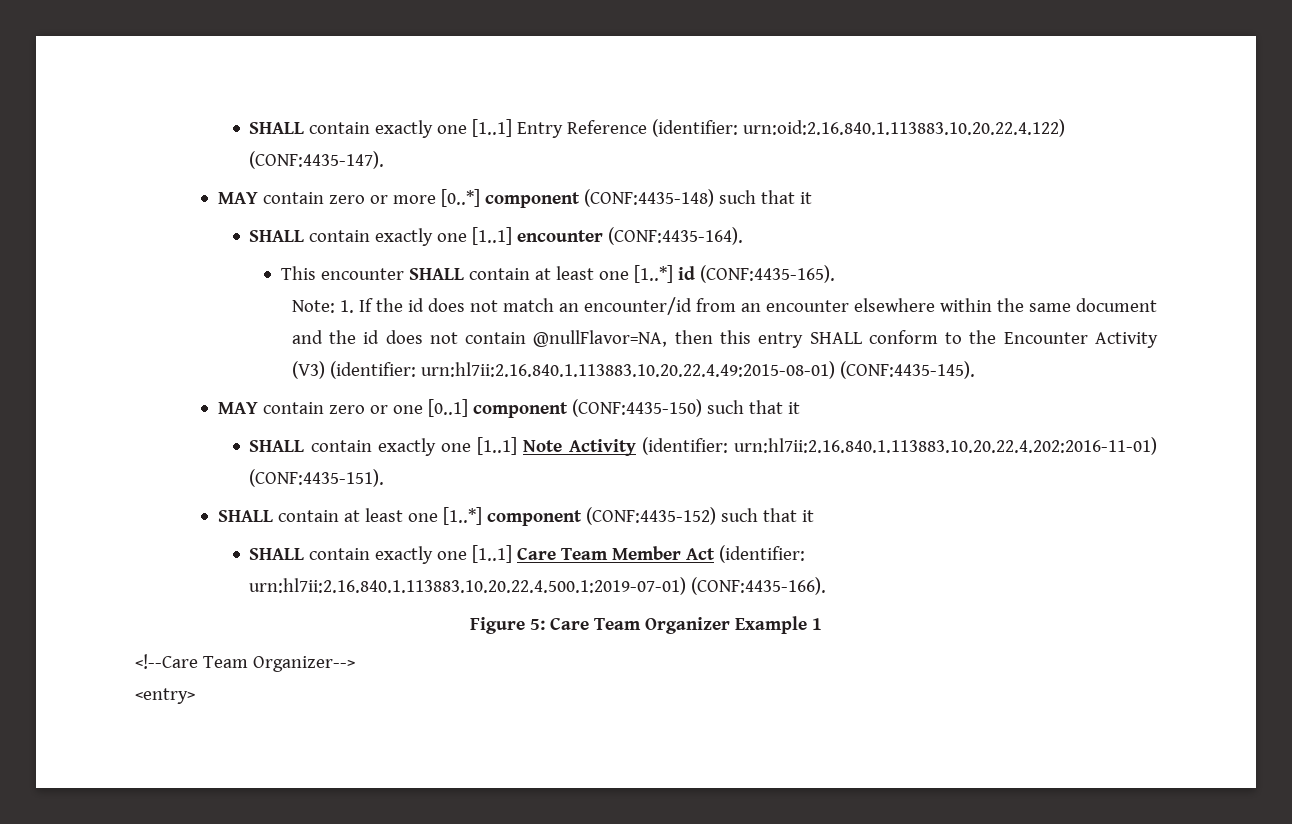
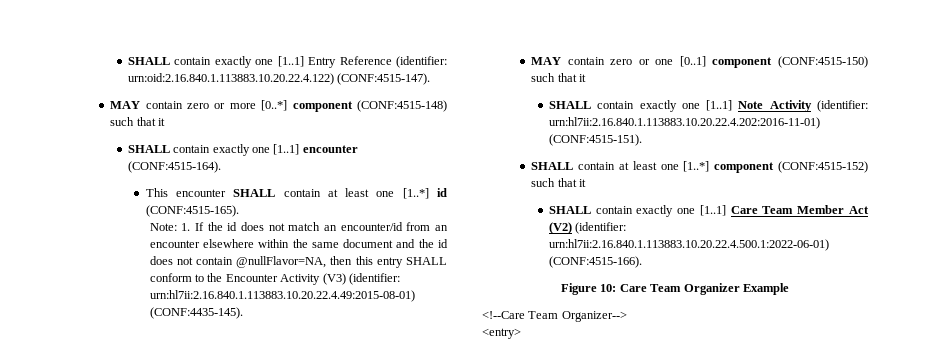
[249,151,385,169] (CONF:4435-147). -> [337,73,431,85] (CONF:4515-147).
[583,189,714,207] (CONF:4435-148) -> [357,100,447,112] (CONF:4515-148)
[608,227,744,245] (CONF:4435-164). -> [127,161,221,173] (CONF:4515-164).
[699,265,835,283] (CONF:4435-165). -> [145,205,239,217] (CONF:4515-165).
[571,399,702,417] (CONF:4435-150) -> [778,56,868,68] (CONF:4515-150)
[249,469,385,487] (CONF:4435-151). -> [548,134,642,146] (CONF:4515-151).
[585,507,716,525] (CONF:4435-152) -> [778,161,868,173] (CONF:4515-152)
[719,545,806,563] [249,577,827,595] (identifier: urn:hl7ii:2.16.840.1.113883.10.20.22.4.500.1:2019-07-01) (CONF:4435-166). -> [548,222,627,234] [548,239,829,251] [548,256,642,268] (V2) (identifier: urn:hl7ii:2.16.840.1.113883.10.20.22.4.500.1:2022-06-01) (CONF:4515-166).
[530,619,546,630] 5: -> [600,284,617,292] 10:
[811,618,822,630] 1 -> (789, 289) none

